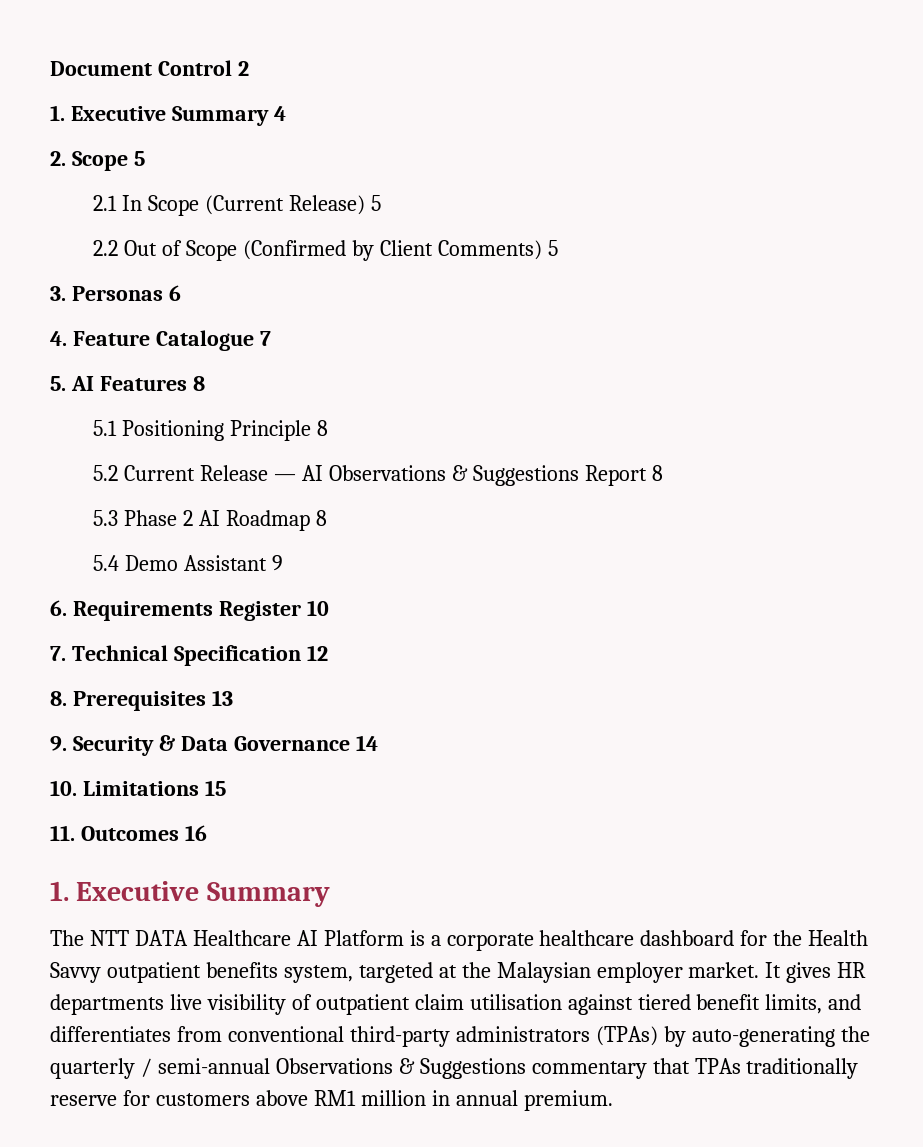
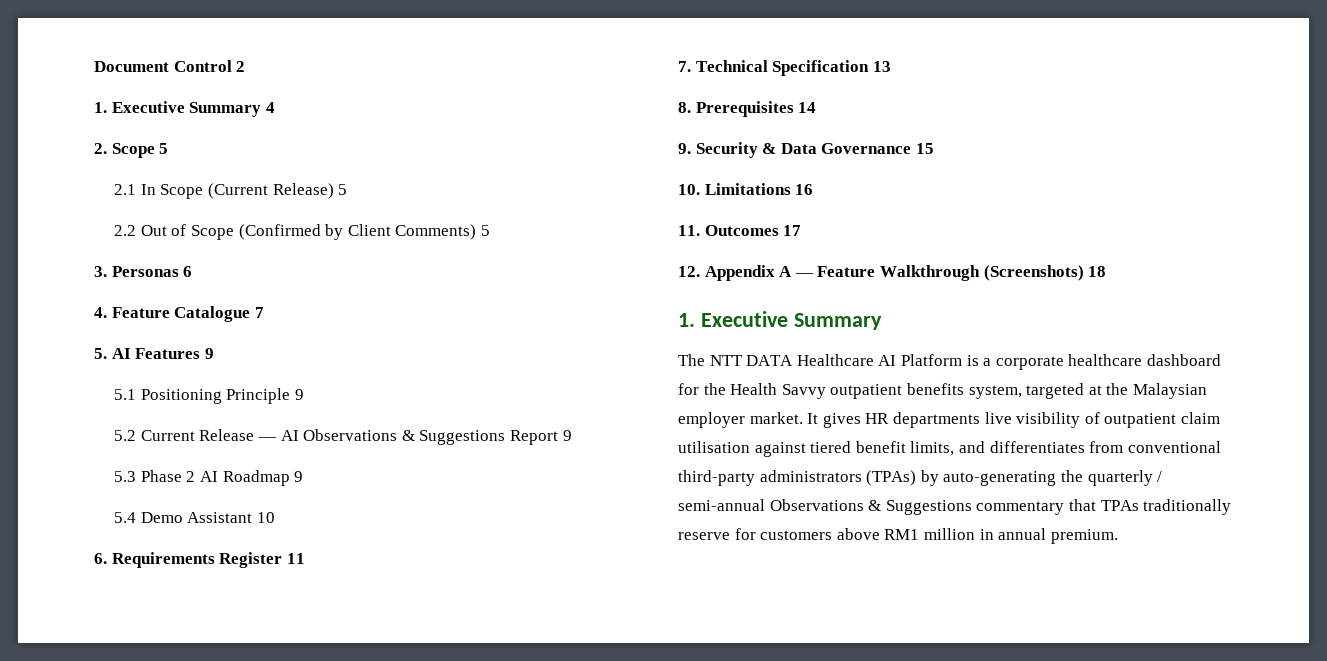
[192,376,205,391] 8 -> [204,348,214,359] 9
[317,420,329,436] 8 -> [295,389,305,400] 9
[651,465,663,481] 8 -> [562,430,572,441] 9
[316,510,328,526] 8 -> [294,471,304,482] 9
[272,555,284,571] 9 -> [257,512,276,523] 10
[306,600,329,616] 10 -> [286,553,305,564] 11
[306,645,328,661] 12 -> [872,61,891,72] 13
[211,690,233,706] 13 -> [798,102,817,113] 14
[355,735,378,751] 14 -> [915,143,934,154] 15
[204,780,226,796] 15 -> [795,184,814,195] 16
[184,825,207,841] 16 -> [783,225,802,236] [678,265,1107,281] 17 // 12. Appendix A — Feature Walkthrough (Screenshots) 18

